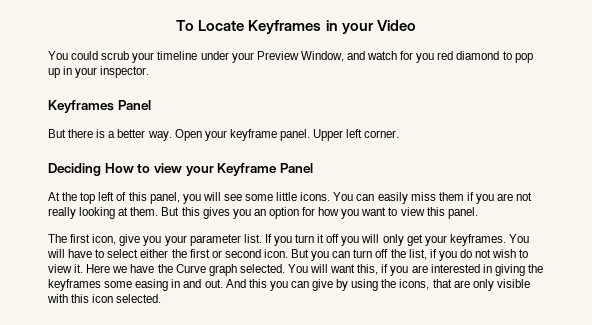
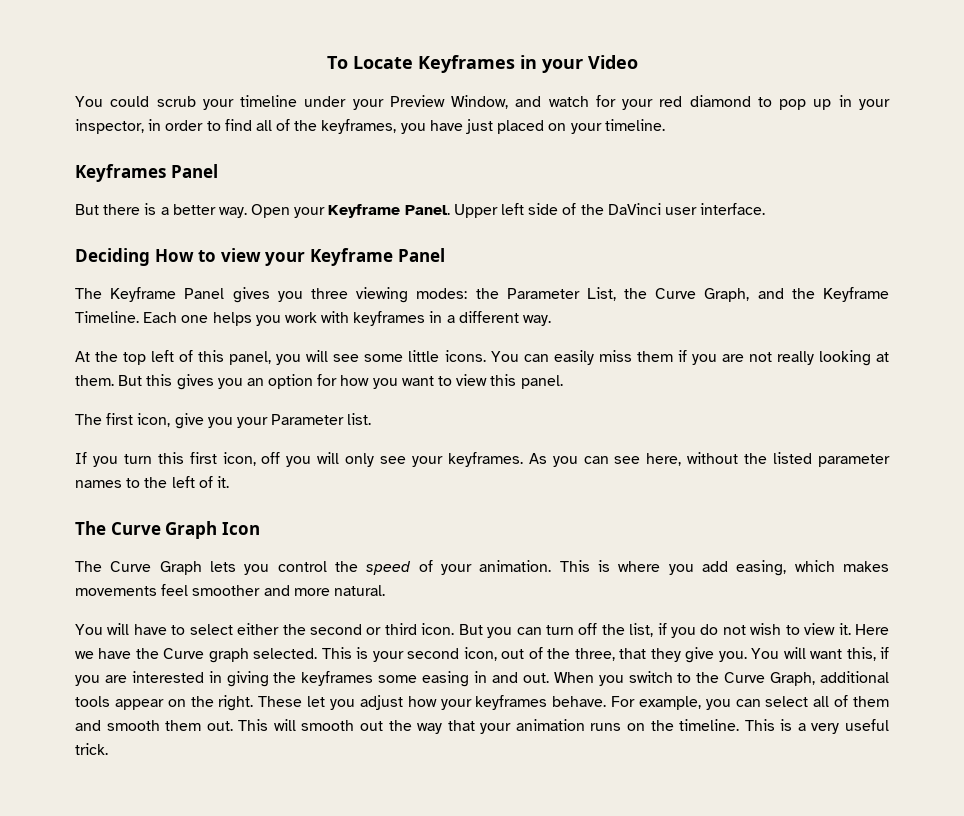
[416,53,435,63] you -> [622,99,654,110] your
[100,66,150,78] inspector. -> [75,119,665,134] inspector, in order to find all of the keyframes, you have just placed on your timeline.
[229,129,400,141] keyframe panel. Upper left corner. -> [328,203,766,218] Keyframe Panel. Upper left side of the DaVinci user interface.
(313, 168) none -> [75,287,889,303] [75,311,552,326] // The Keyframe Panel gives you three viewing modes: the Parameter List, the Curve Graph, and the Keyframe Timeline. Each one helps you work with keyframes in a different way.
[189,234,241,246] parameter -> [271,414,345,425] Parameter
(262, 238) none -> (372, 419) //
[317,234,325,243] it -> [157,452,256,466] this first icon,
[406,234,423,246] get -> [380,456,407,464] see
(506, 240) none -> [528,452,891,467] [75,476,229,488] [75,521,260,539] [75,560,890,576] [75,584,385,596] As you can see here, without the listed parameter names to the left of it. // The Curve Graph Icon // The Curve Graph lets you control the speed of your animation. This is where you add easing, which makes movements feel smoother and more natural. //
[189,249,261,258] first or second -> [309,623,417,635] second or third
(285, 268) none -> [321,647,747,663] This is your second icon, out of the three, that they give you.
[225,279,530,291] [47,294,162,303] And this you can give by using the icons, that are only visible with this icon selected. -> [553,671,889,686] [75,695,890,711] [75,719,889,734] [75,743,108,755] When you switch to the Curve Graph, additional tools appear on the right. These let you adjust how your keyframes behave. For example, you can select all of them and smooth them out. This will smooth out the way that your animation runs on the timeline. This is a very useful trick.

